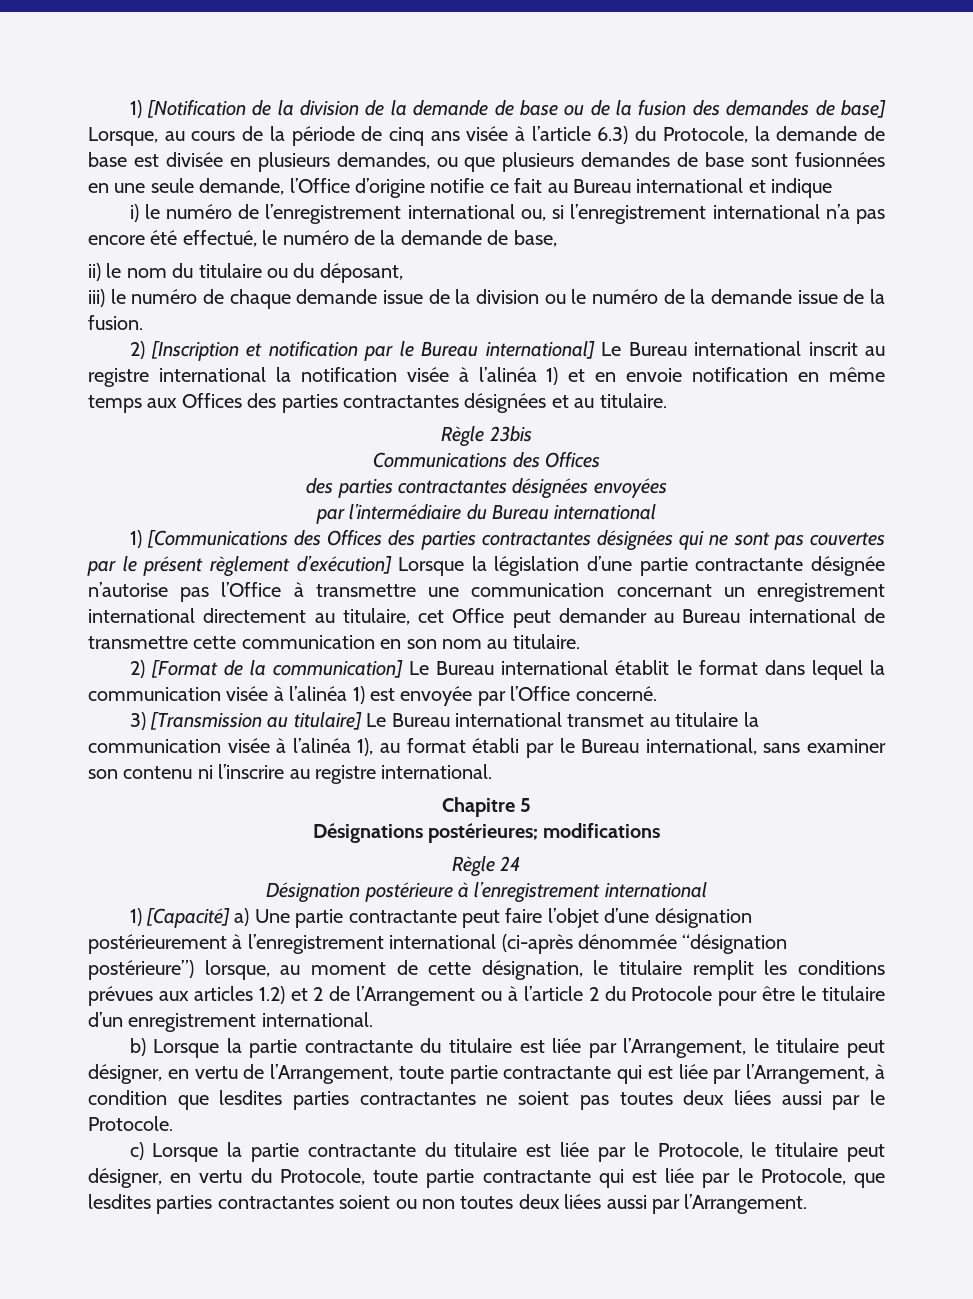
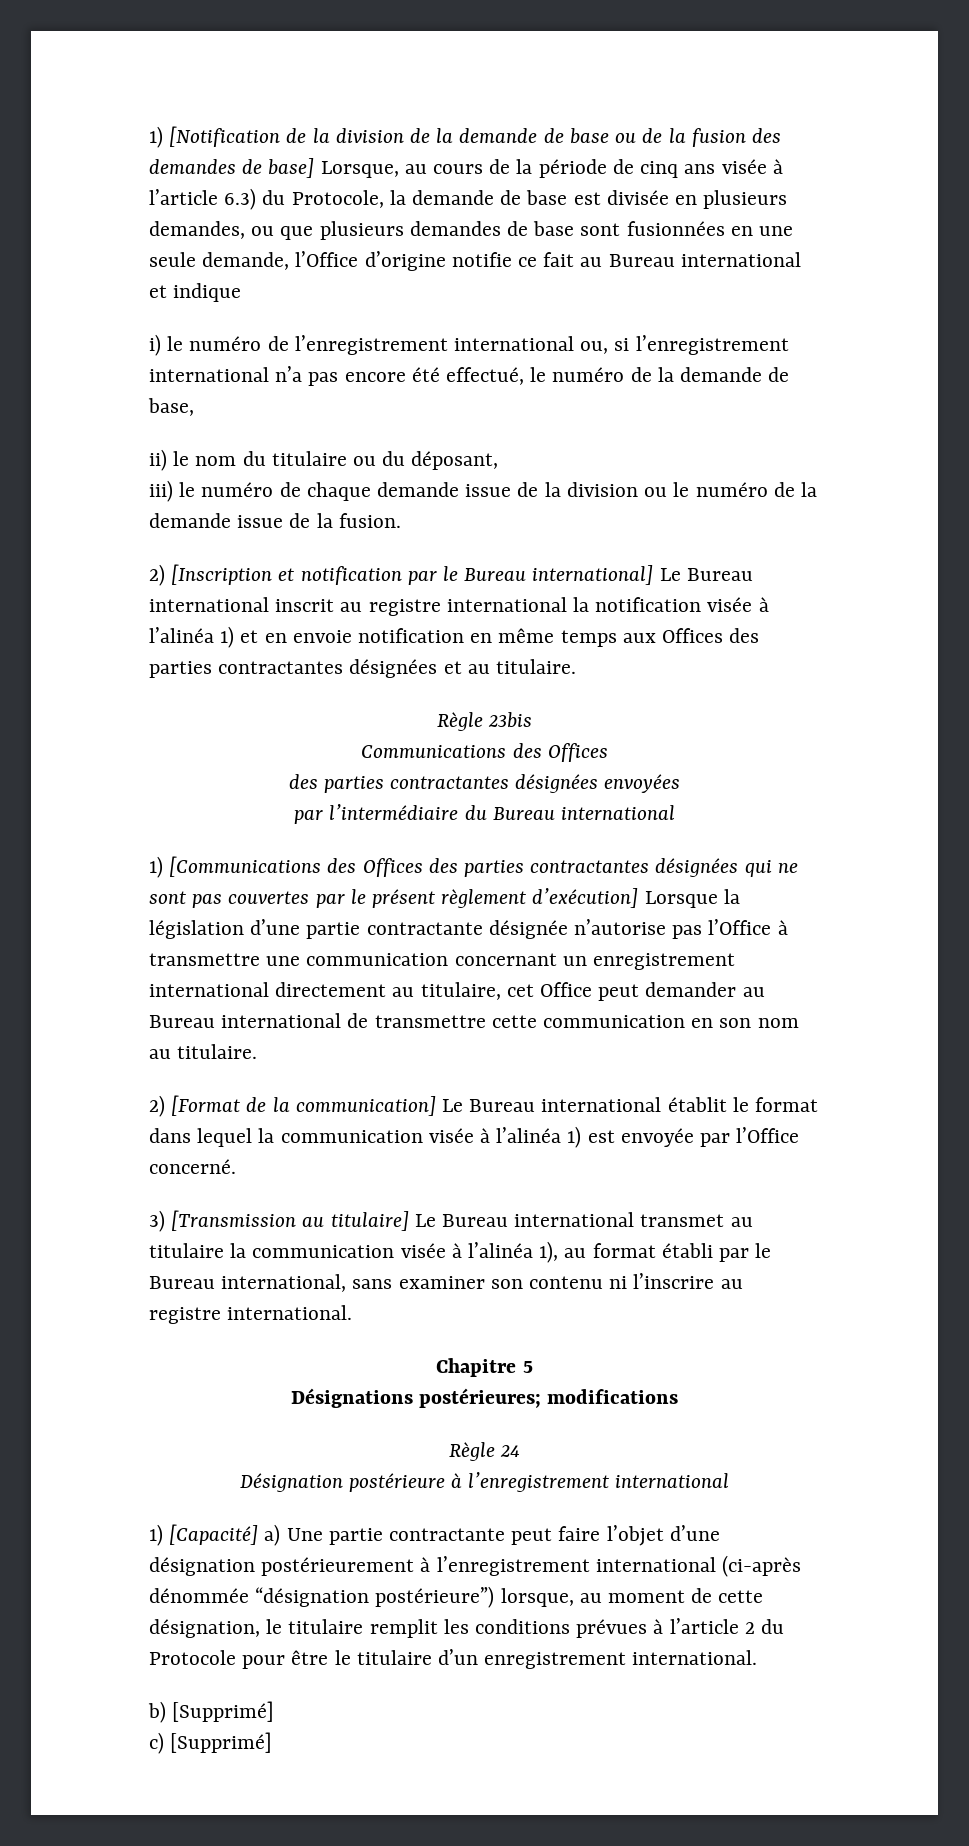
[158,986,503,1006] aux articles 1.2) et 2 de l’Arrangement ou -> (648, 1628) none
[153,1038,885,1058] [88,1064,885,1084] [88,1090,886,1110] [88,1116,173,1131] [129,1142,886,1162] [88,1168,885,1188] [88,1194,808,1214] Lorsque la partie contractante du titulaire est liée par l’Arrangement, le titulaire peut désigner, en vertu de l’Arrangement, toute partie contractante qui est liée par l’Arrangement, à condition que lesdites parties contractantes ne soient pas toutes deux liées aussi par le Protocole. // c) Lorsque la partie contractante du titulaire est liée par le Protocole, le titulaire peut désigner, en vertu du Protocole, toute partie contractante qui est liée par le Protocole, que lesdites parties contractantes soient ou non toutes deux liées aussi par l’Arrangement. -> [172,1701,275,1722] [149,1732,273,1754] [Supprimé] // c) [Supprimé]

